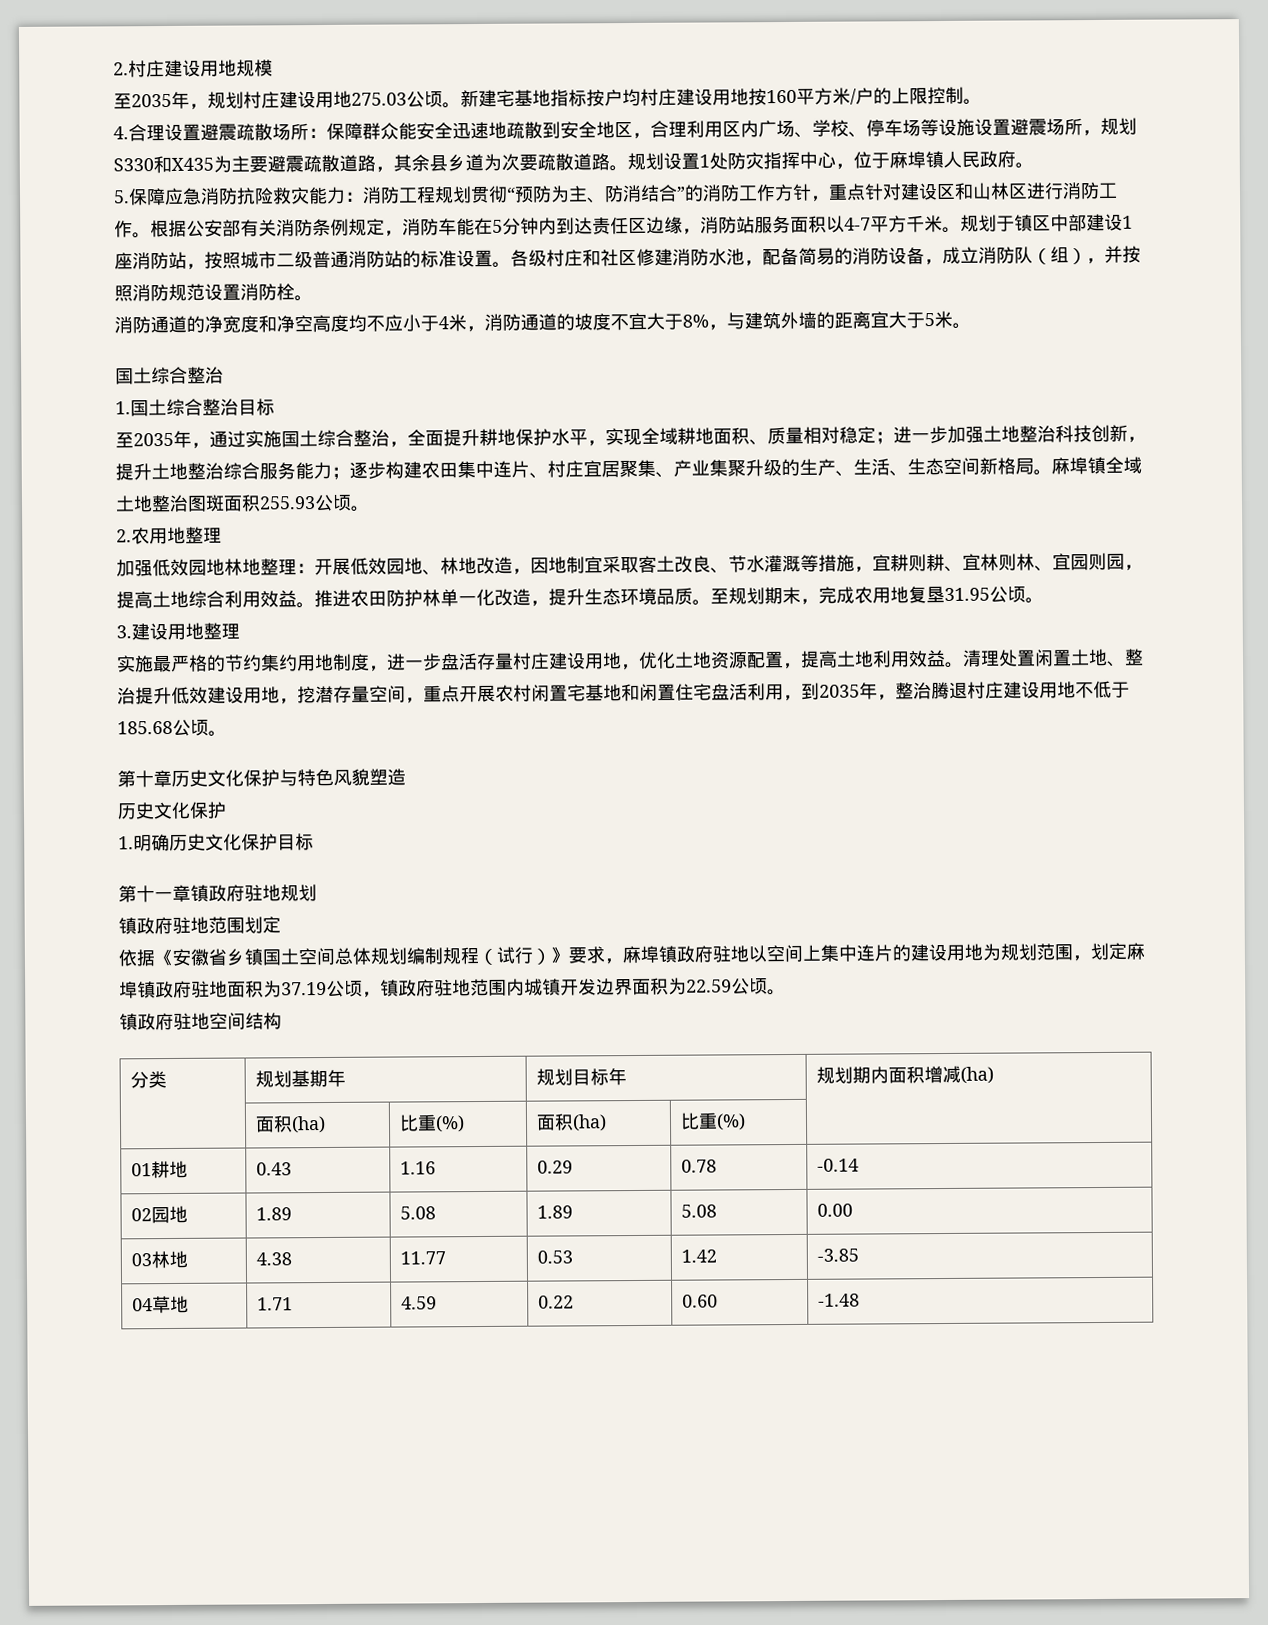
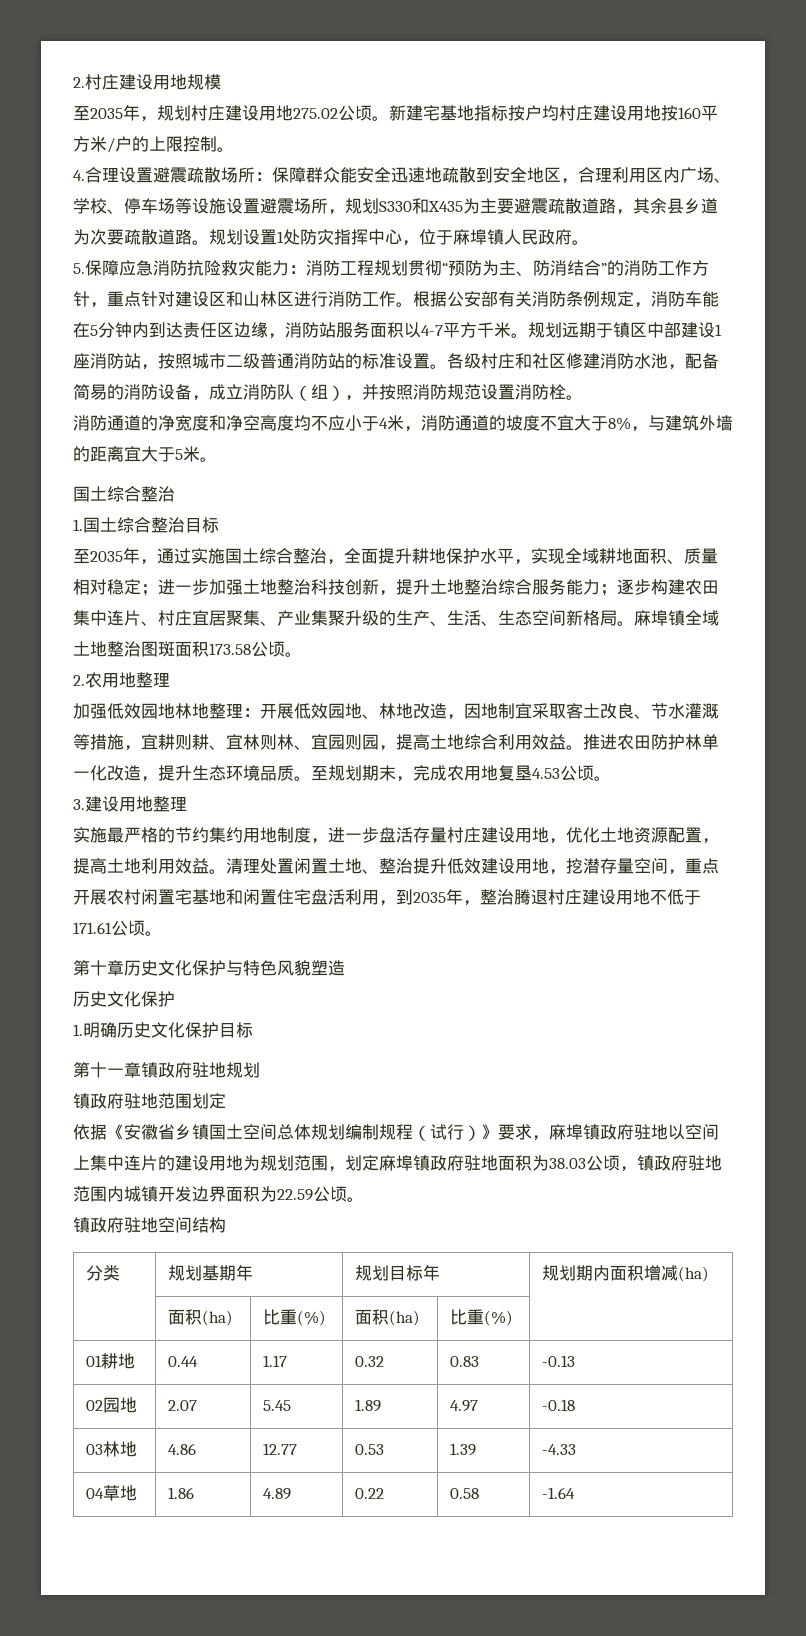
[351,92,407,106] 275.03 -> [293,108,338,119] 275.02
(997, 223) none -> [562,322,596,338] 远期
[259,496,316,510] 255.93 -> [209,643,251,655] 173.58
[944,587,990,601] 31.95 -> [532,768,560,779] 4.53
[117,720,173,735] 185.68 -> [73,922,112,934] 171.61
[281,981,327,996] 37.19 -> [549,1158,586,1169] 38.03
[255,1162,292,1176] [399,1161,436,1175] [536,1160,573,1174] [680,1159,717,1173] [816,1158,859,1172] 0.43 | 1.16 | 0.29 | 0.78 | -0.14 -> [167,1356,198,1367] [262,1355,287,1367] [354,1356,384,1367] [449,1356,479,1367] [541,1355,575,1367] 0.44 | 1.17 | 0.32 | 0.83 | -0.13
[255,1207,292,1221] [399,1206,436,1220] [536,1205,573,1219] [680,1204,717,1218] [816,1203,853,1217] 1.89 | 5.08 | 1.89 | 5.08 | 0.00 -> [167,1400,197,1411] [262,1400,291,1411] [354,1399,381,1412] [449,1400,478,1412] [541,1399,575,1411] 2.07 | 5.45 | 1.89 | 4.97 | -0.18
[255,1252,292,1266] [399,1251,446,1265] 4.38 | 11.77 -> [167,1443,196,1455] [262,1443,297,1455] 4.86 | 12.77
[680,1249,717,1263] [816,1248,859,1262] 1.42 | -3.85 -> [449,1443,476,1456] [541,1444,576,1455] 1.39 | -4.33
[256,1297,293,1311] [400,1296,437,1310] 1.71 | 4.59 -> [167,1487,194,1499] [262,1488,291,1500] 1.86 | 4.89
[681,1294,718,1308] [817,1293,860,1307] 0.60 | -1.48 -> [449,1488,479,1499] [541,1487,575,1499] 0.58 | -1.64

